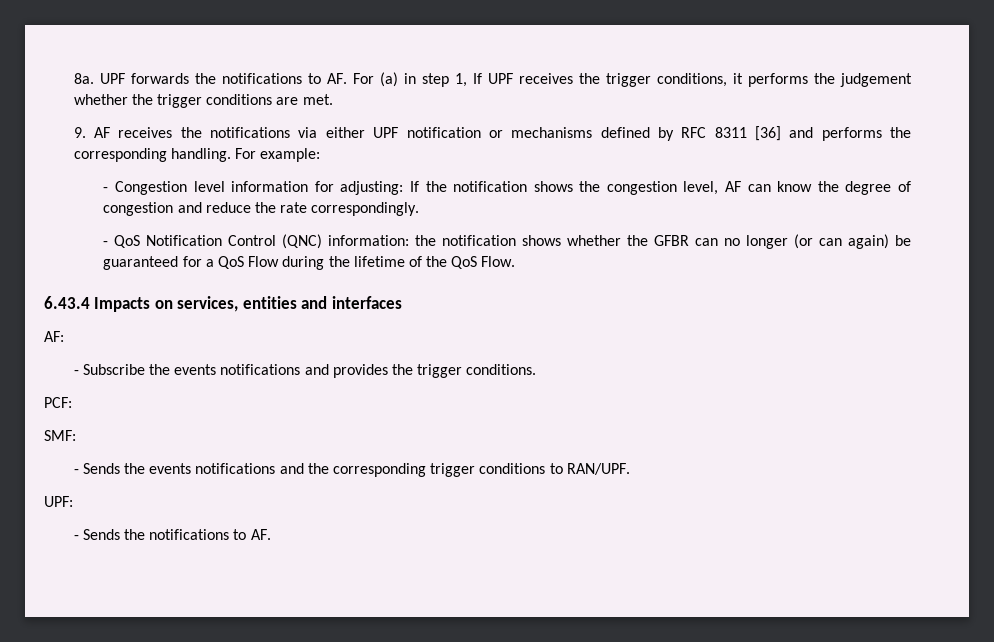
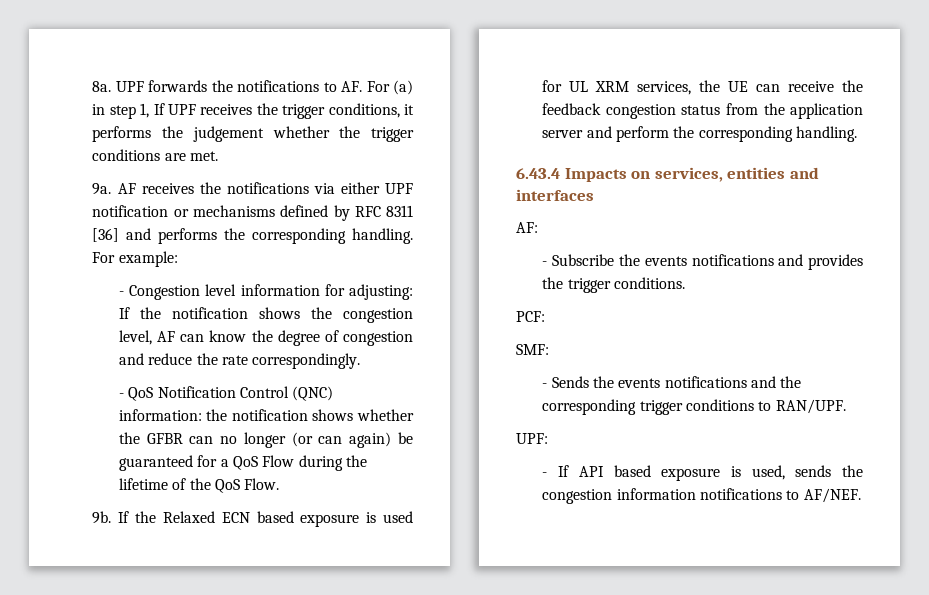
[73,127,86,138] 9. -> [92,183,112,195] 9a.
(516, 261) none -> [92,511,413,527] [542,80,863,95] [542,103,863,119] [542,126,858,142] // 9b. If the Relaxed ECN based exposure is used for UL XRM services, the UE can receive the feedback congestion status from the application server and perform the corresponding handling.
[82,529,271,540] Sends the notifications to AF. -> [558,465,863,481] [542,488,861,504] If API based exposure is used, sends the congestion information notifications to AF/NEF.

